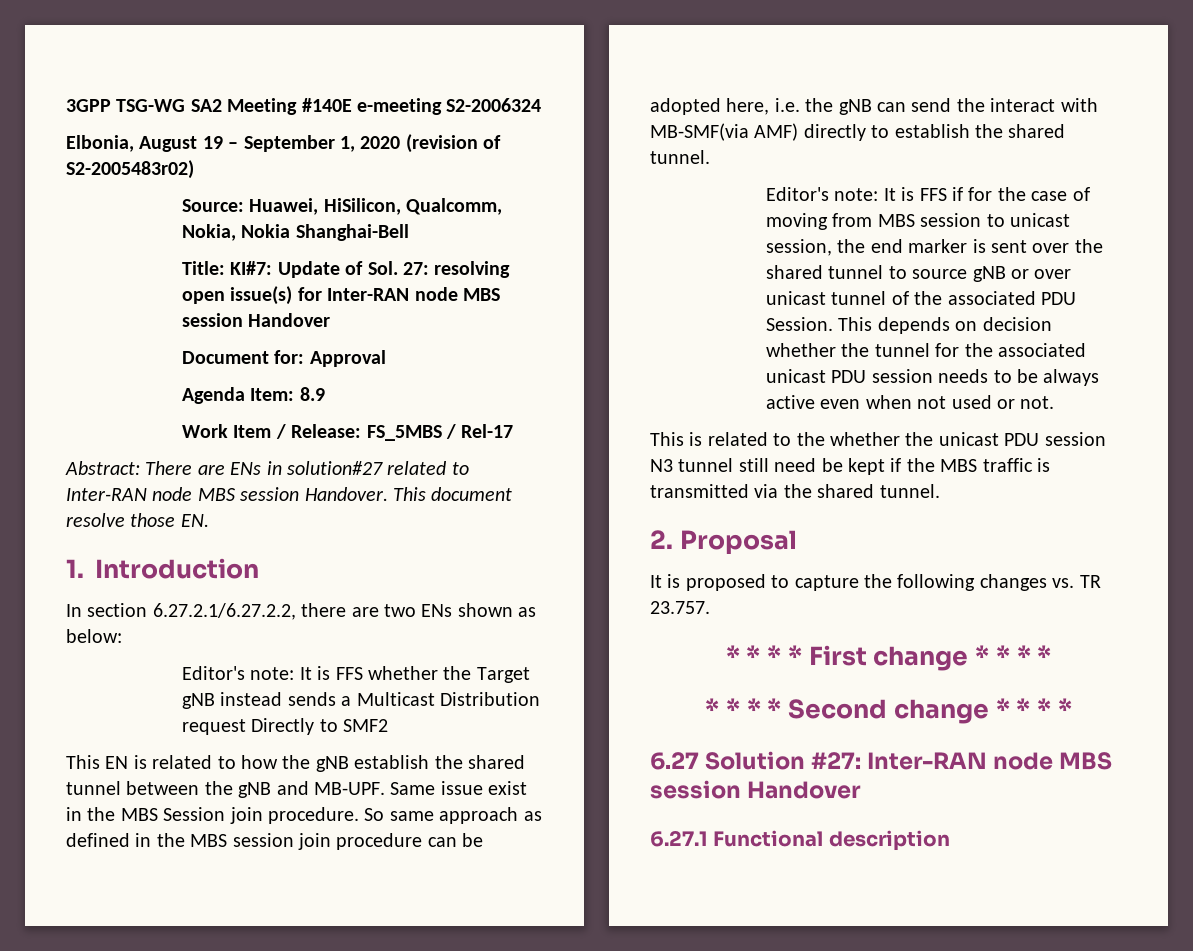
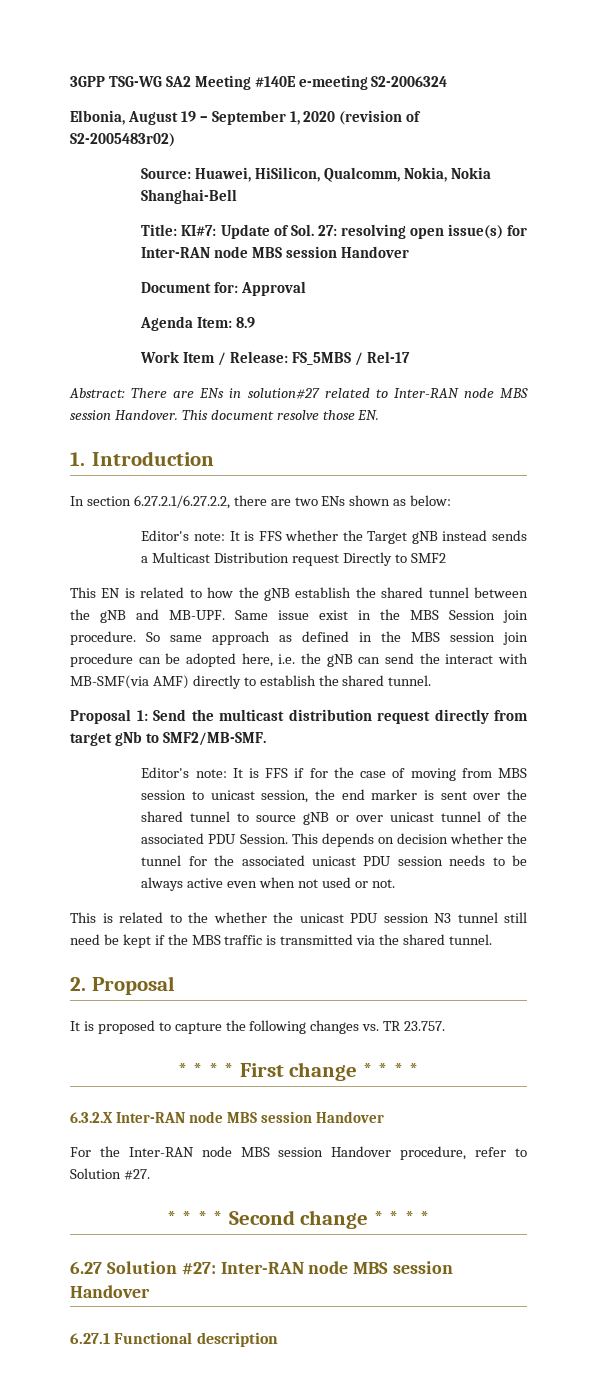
(710, 157) none -> [70,709,528,724] [70,731,266,746] // Proposal 1: Send the multicast distribution request directly from target gNb to SMF2/MB-SMF.
(1052, 655) none -> [70,1111,384,1123] [70,1146,527,1160] [70,1168,150,1180] // 6.3.2.X Inter-RAN node MBS session Handover // For the Inter-RAN node MBS session Handover procedure, refer to Solution #27.

